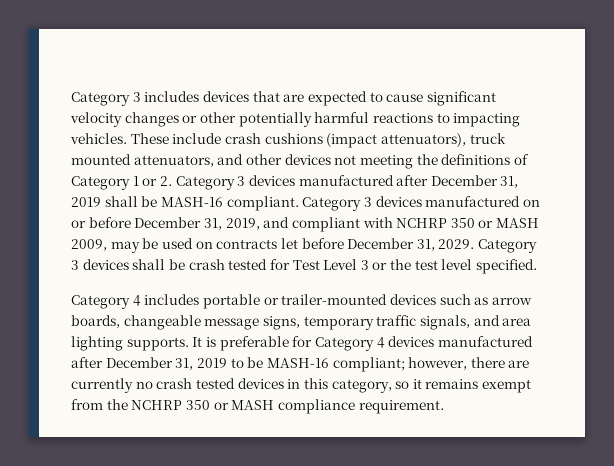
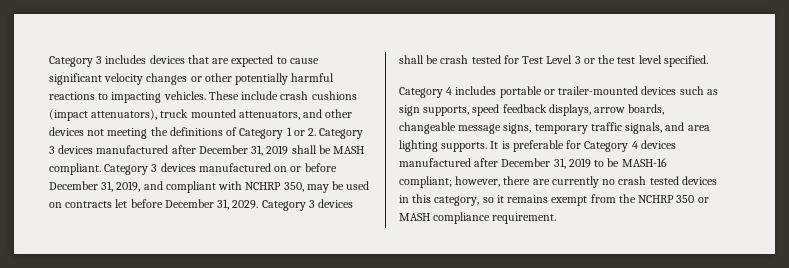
[160,197,223,207] MASH-16 -> [333,146,365,154] MASH
[450,218,540,228] [71,239,107,251] 350 or MASH 2009, -> [283,182,304,192] 350,
(489, 301) none -> [399,104,591,116] sign supports, speed feedback displays,

